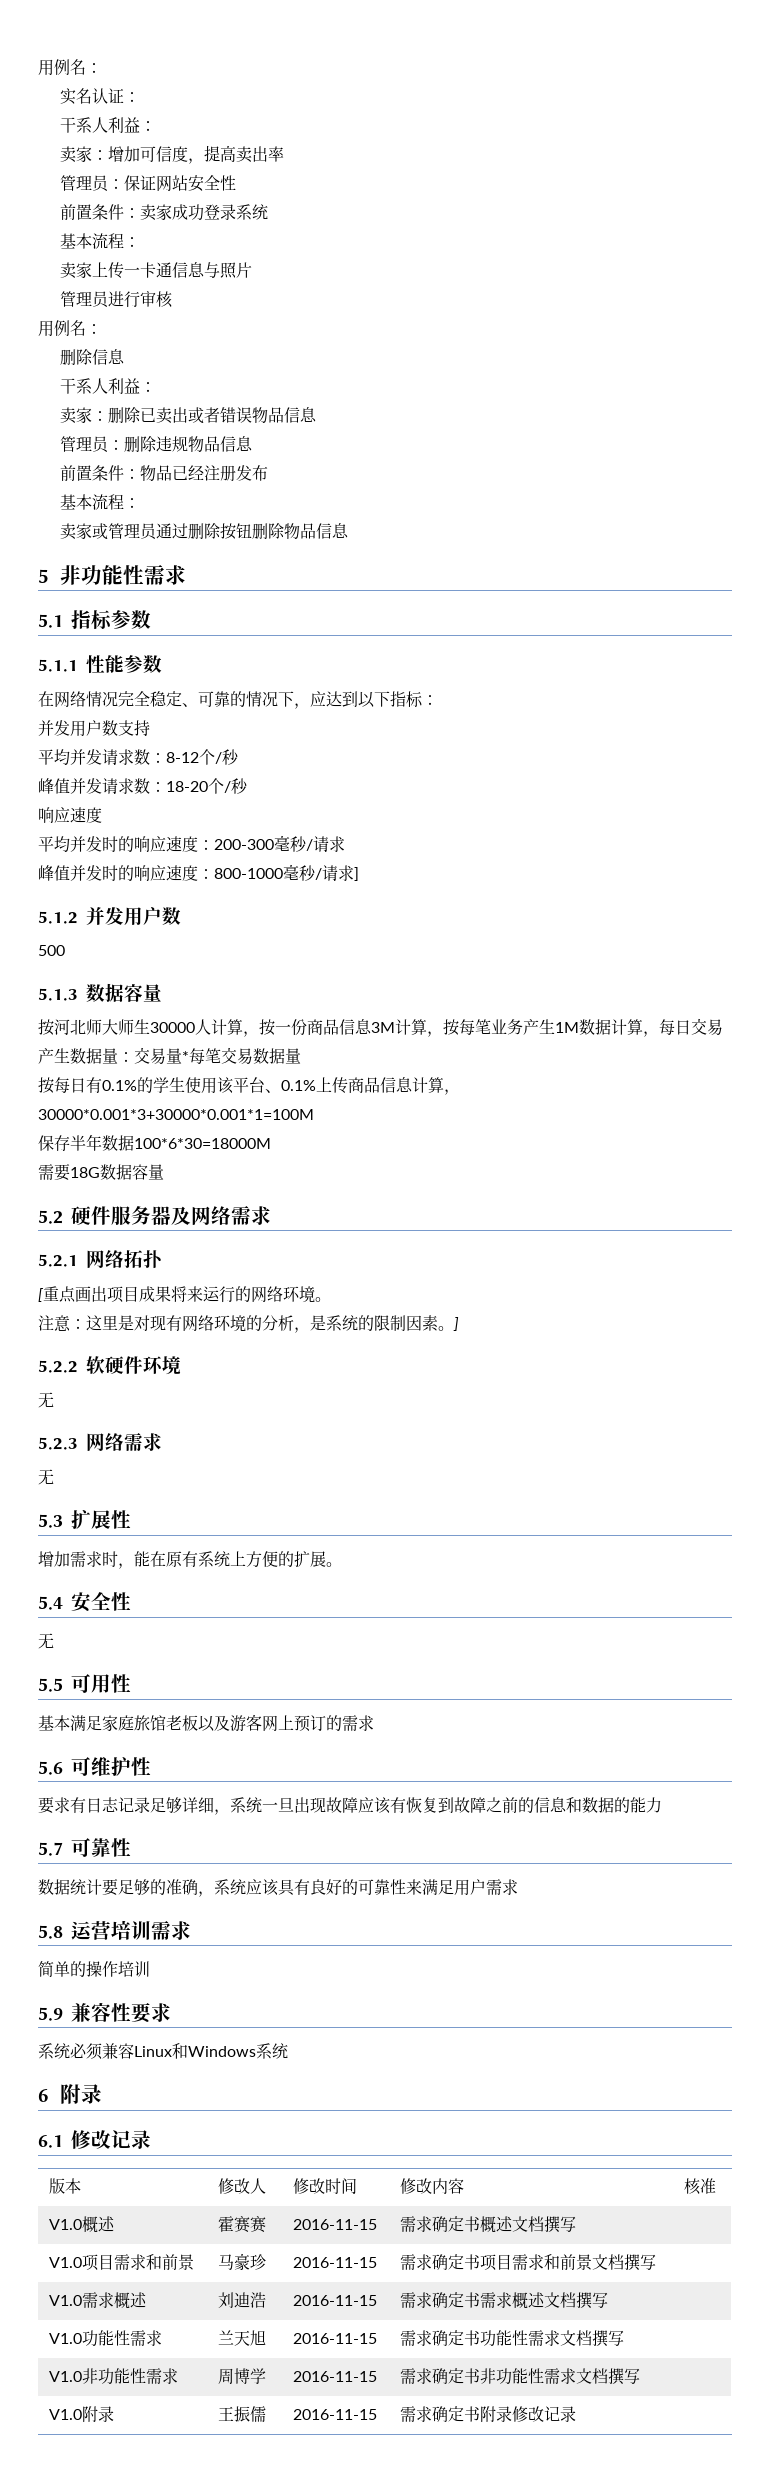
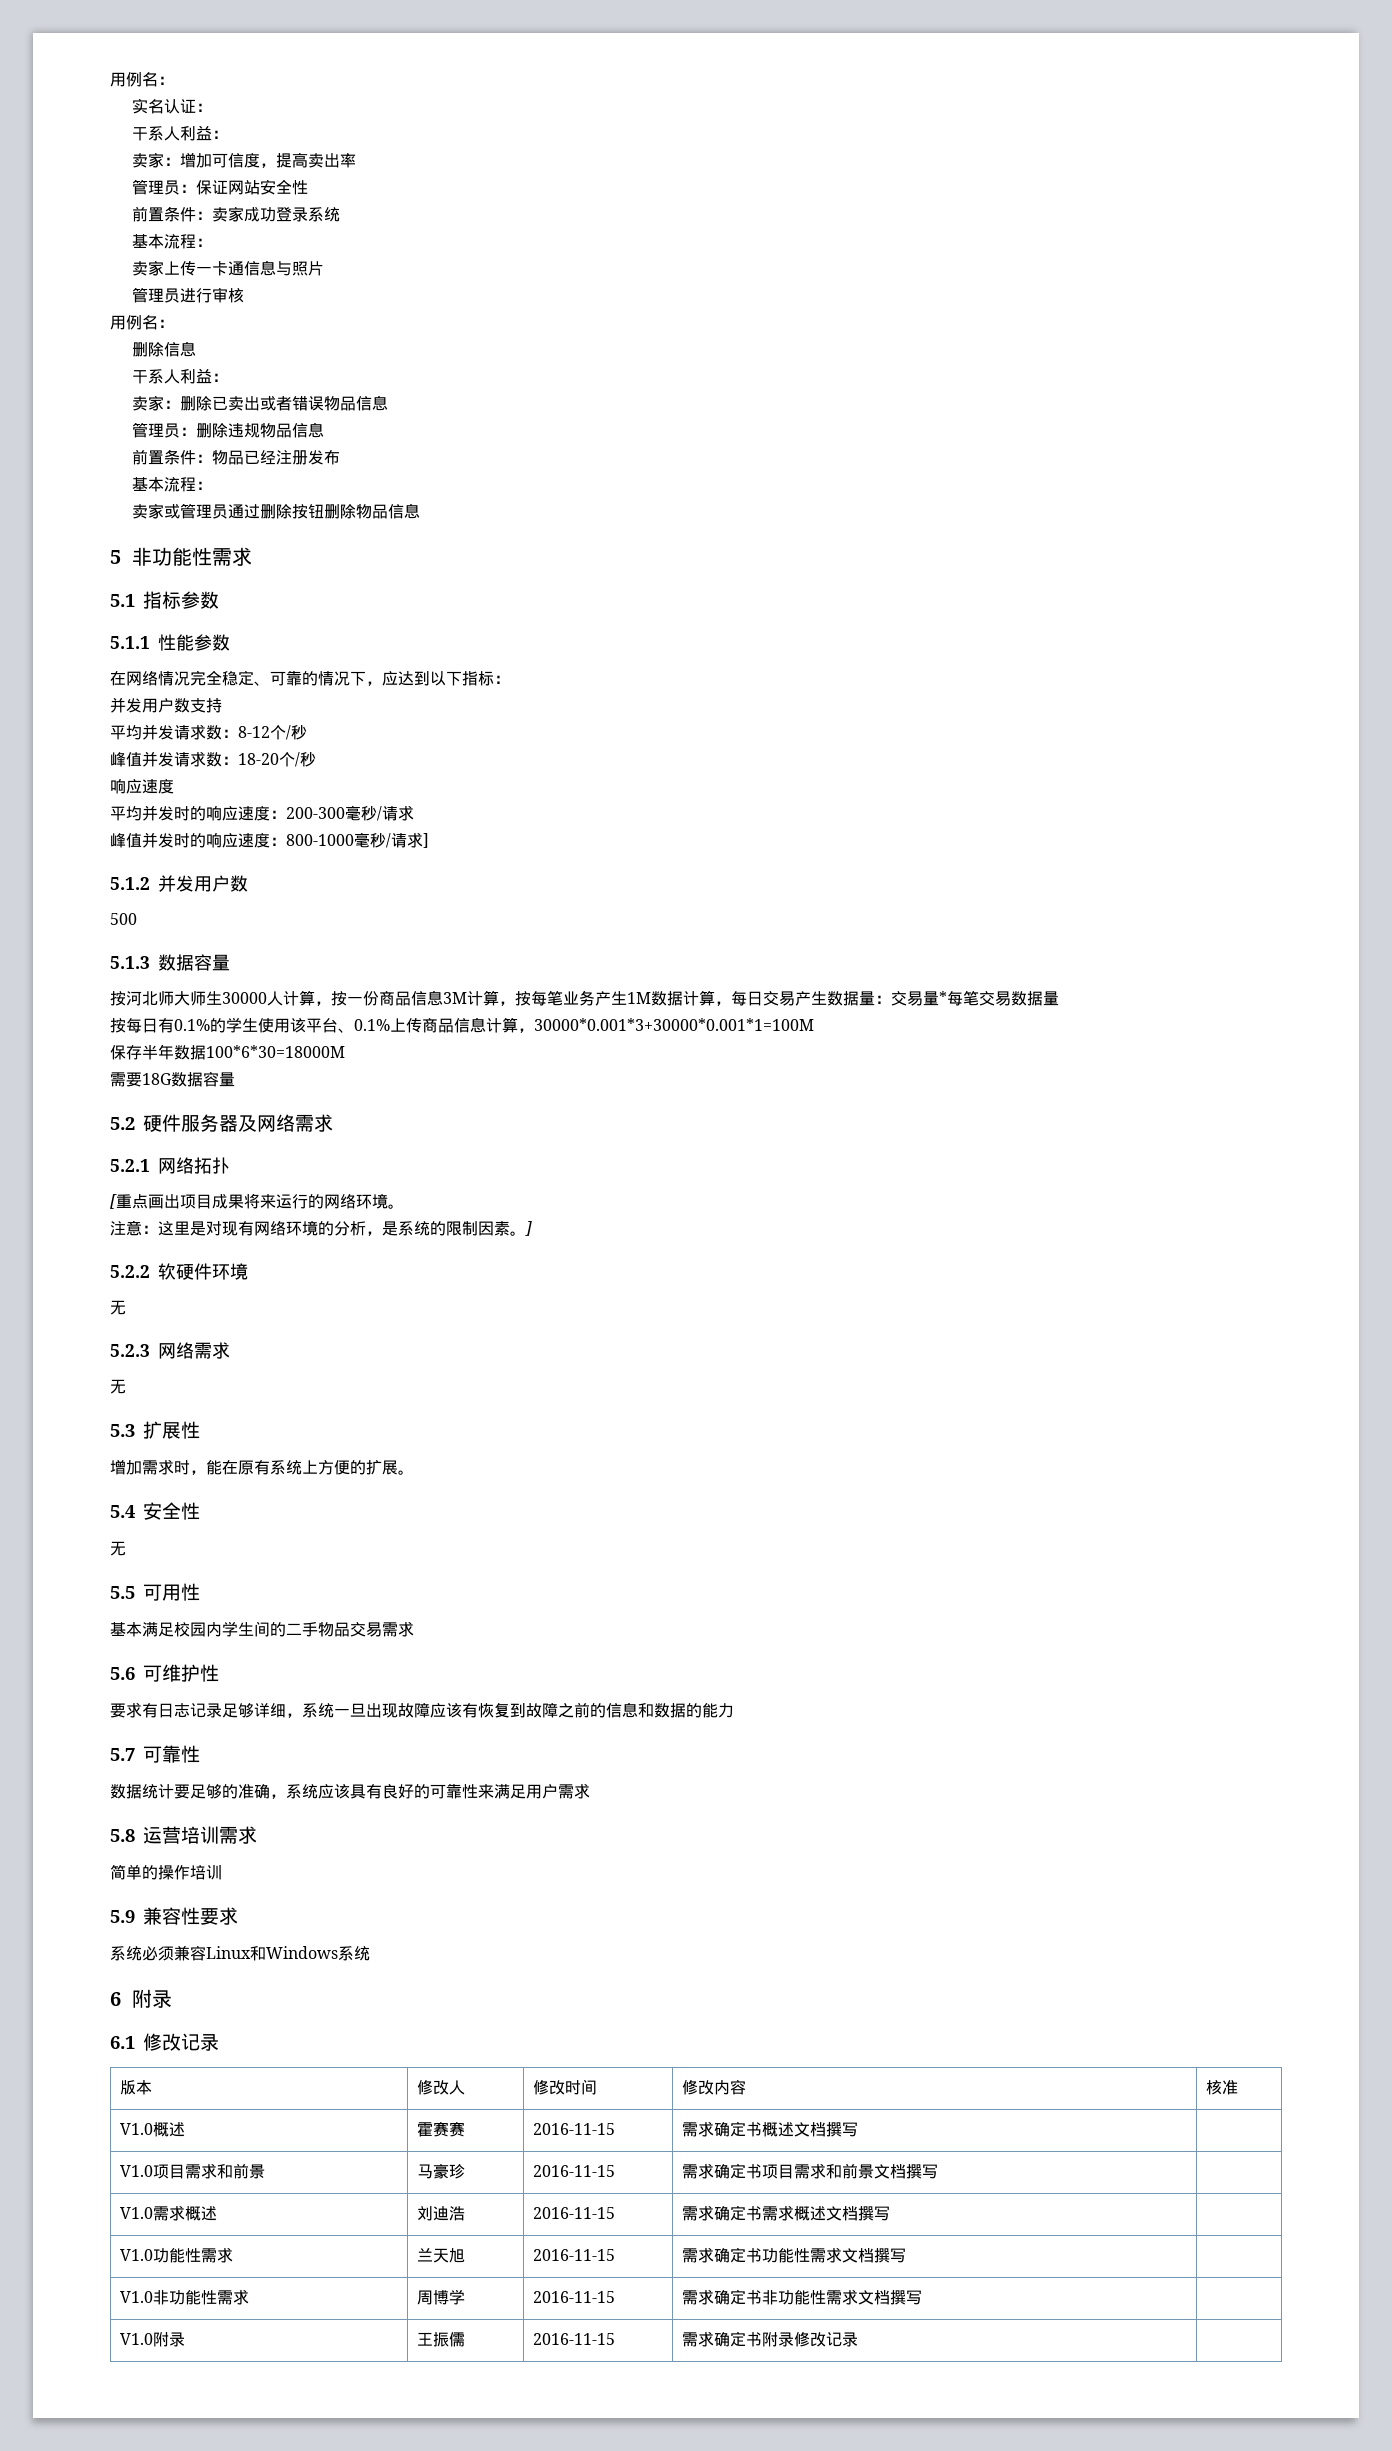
[102,1714,342,1732] 家庭旅馆老板以及游客网上预订的 -> [174,1621,382,1637] 校园内学生间的二手物品交易

